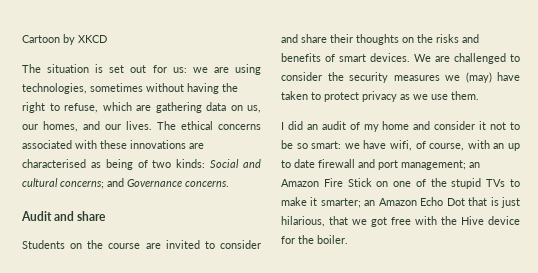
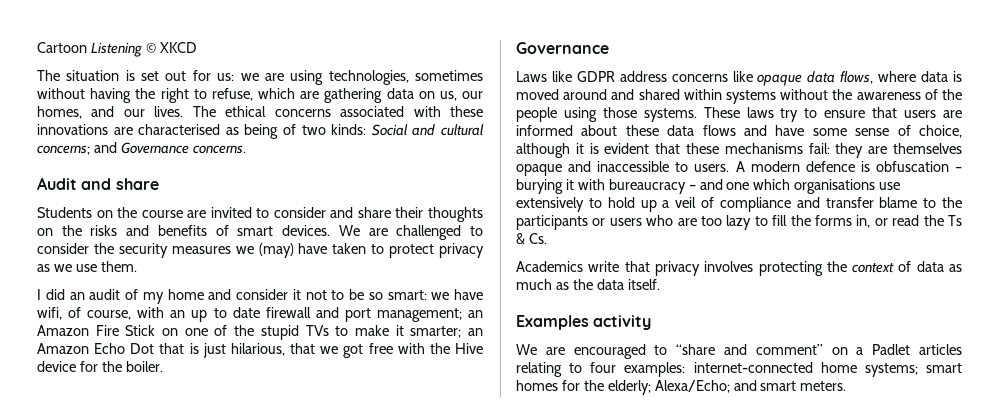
[63,34,75,45] by -> [90,42,156,57] Listening ©
(348, 239) none -> [516,42,609,54] [516,71,963,86] [516,89,962,104] [516,107,963,122] [516,125,962,138] [516,143,963,158] [516,161,962,176] [516,179,901,194] [516,197,962,212] [516,215,963,230] [516,233,547,244] [516,261,962,276] [516,279,660,290] [516,315,652,330] [516,344,963,359] [516,362,962,377] [516,380,847,395] // Governance // Laws like GDPR address concerns like opaque data flows, where data is moved around and shared within systems without the awareness of the people using those systems. These laws try to ensure that users are informed about these data flows and have some sense of choice, although it is evident that these mechanisms fail: they are themselves opaque and inaccessible to users. A modern defence is obfuscation – burying it with bureaucracy – and one which organisations use extensively to hold up a veil of compliance and transfer blame to the participants or users who are too lazy to fill the forms in, or read the Ts & Cs. // Academics write that privacy involves protecting the context of data as much as the data itself. // Examples activity // We are encouraged to “share and comment” on a Padlet articles relating to four examples: internet-connected home systems; smart homes for the elderly; Alexa/Echo; and smart meters.

